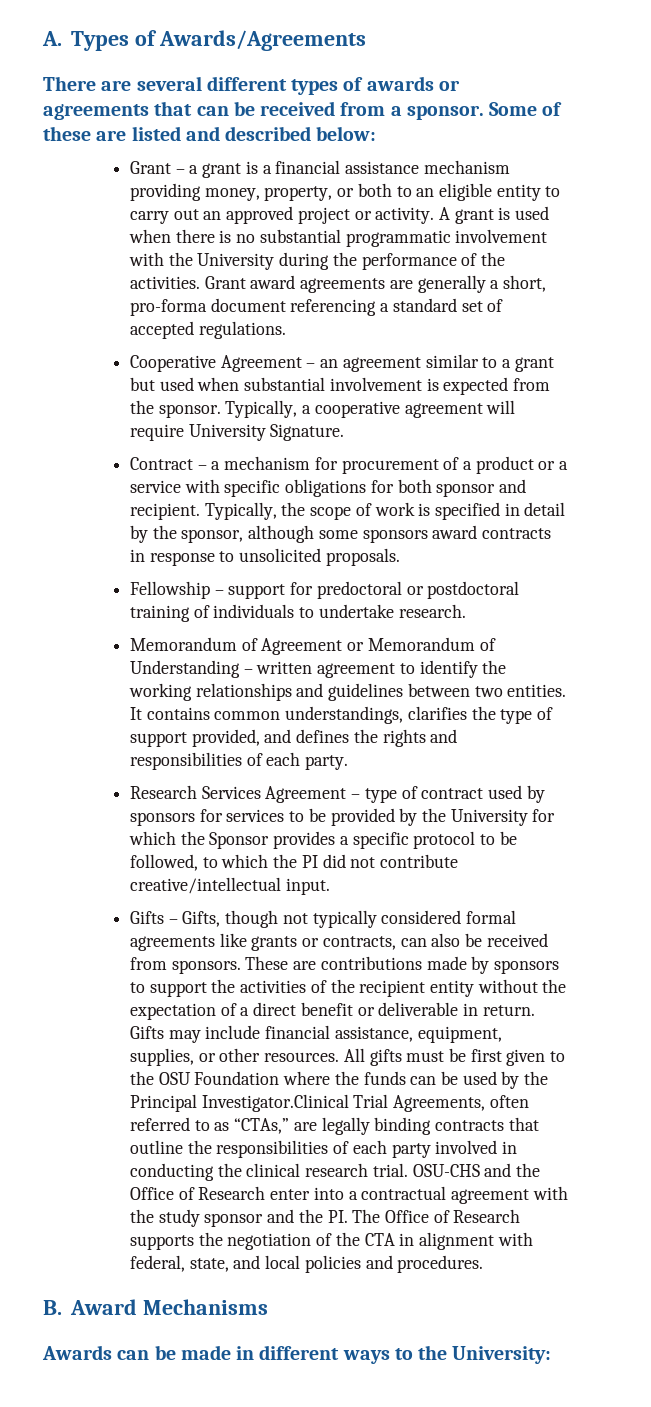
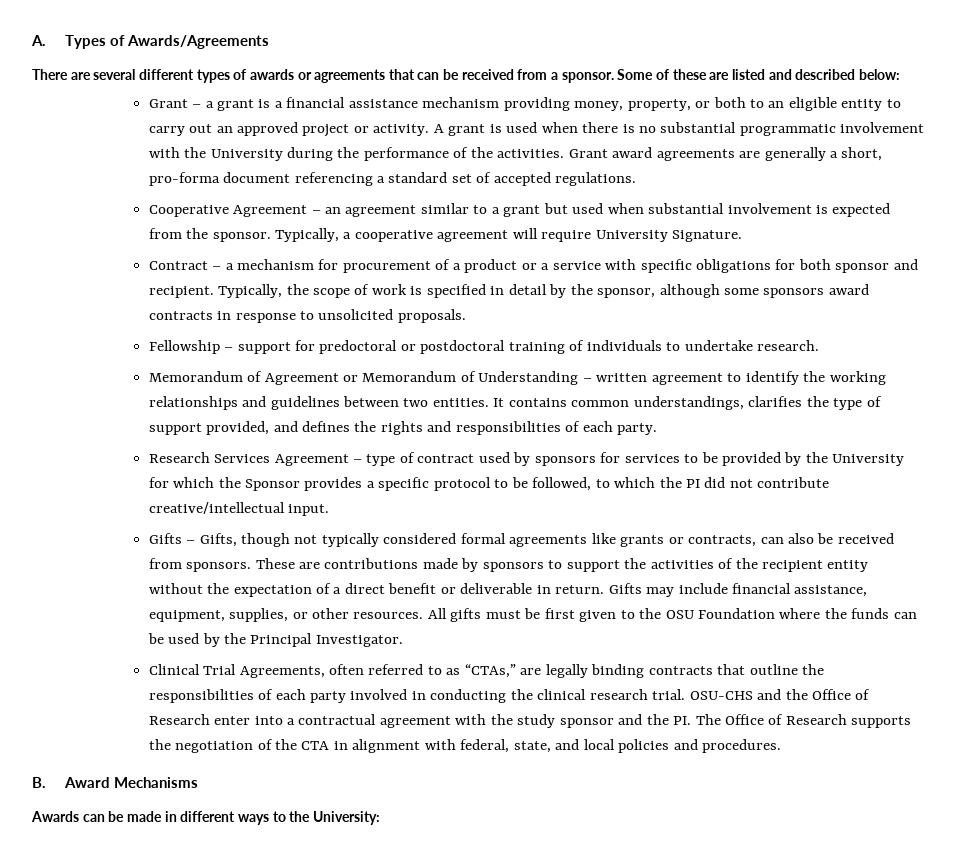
[201,1094,349,1112] Investigator.Clinical -> [315,635,403,647] [148,664,200,675] Investigator. // Clinical

